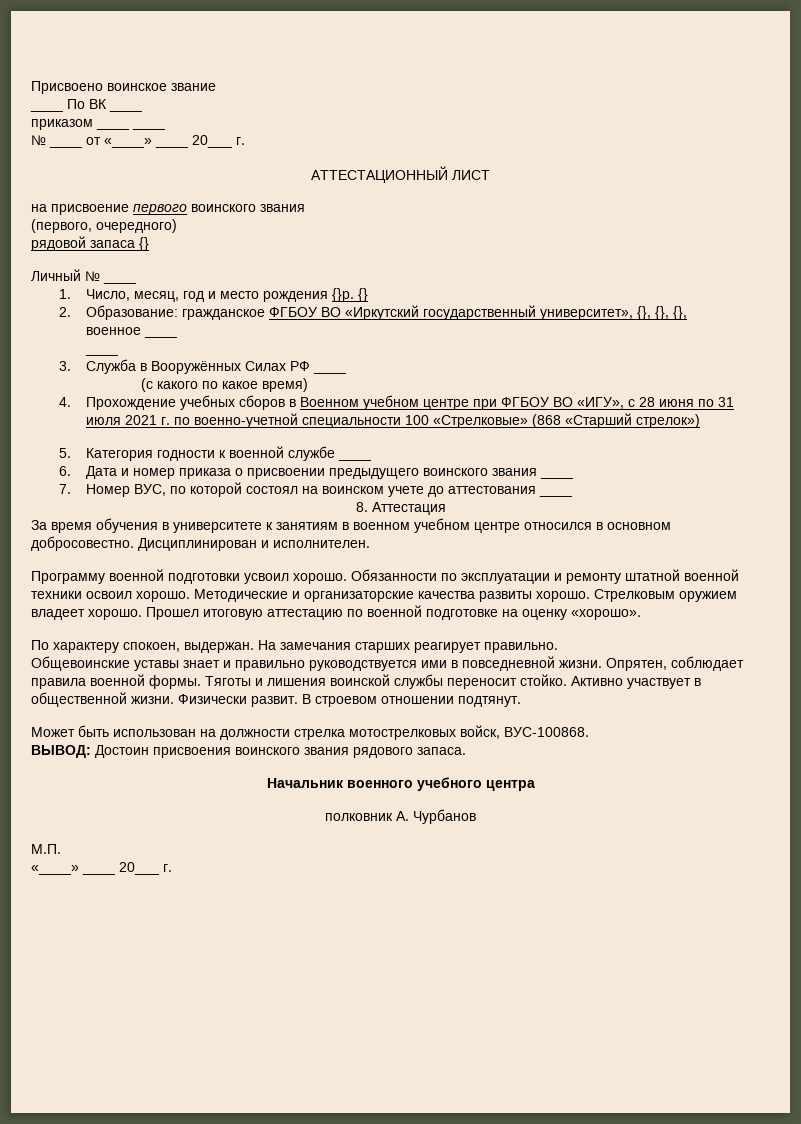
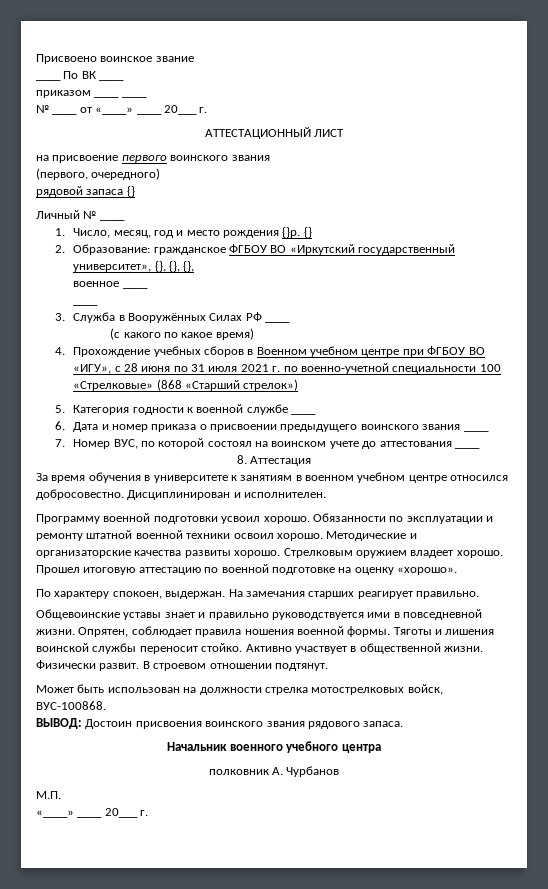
[596,522,671,530] в основном -> (509, 478) none
(86, 683) none -> [244,629,294,635] ношения

